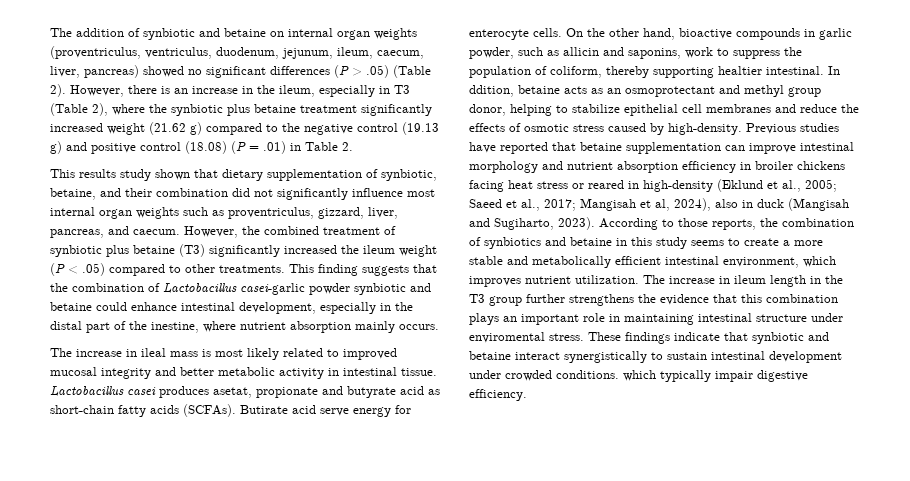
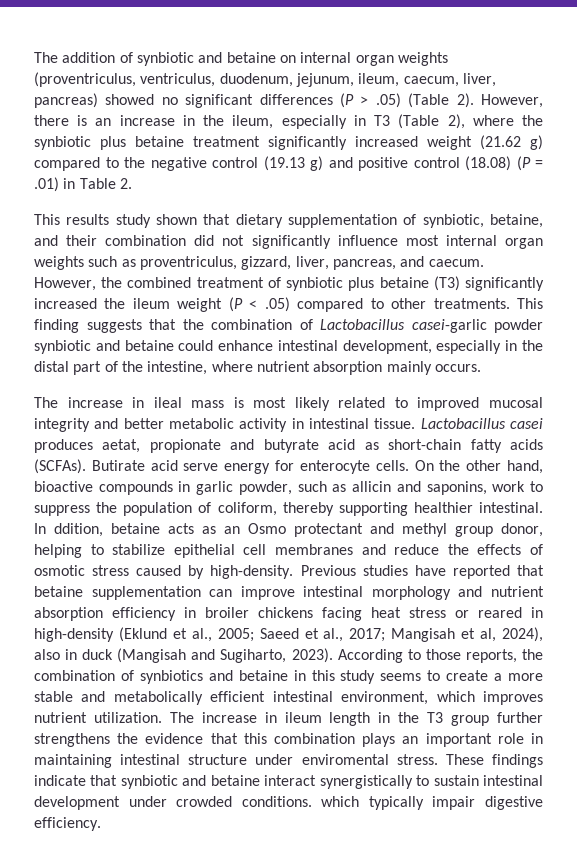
[151,322,199,333] inestine, -> [147,361,208,375] intestine,
[213,387,252,398] asetat, -> [102,439,141,453] aetat,
[718,66,762,75] healtier -> [413,502,473,513] healthier
[625,86,715,97] osmoprotectant -> [248,523,363,537] Osmo protectant

